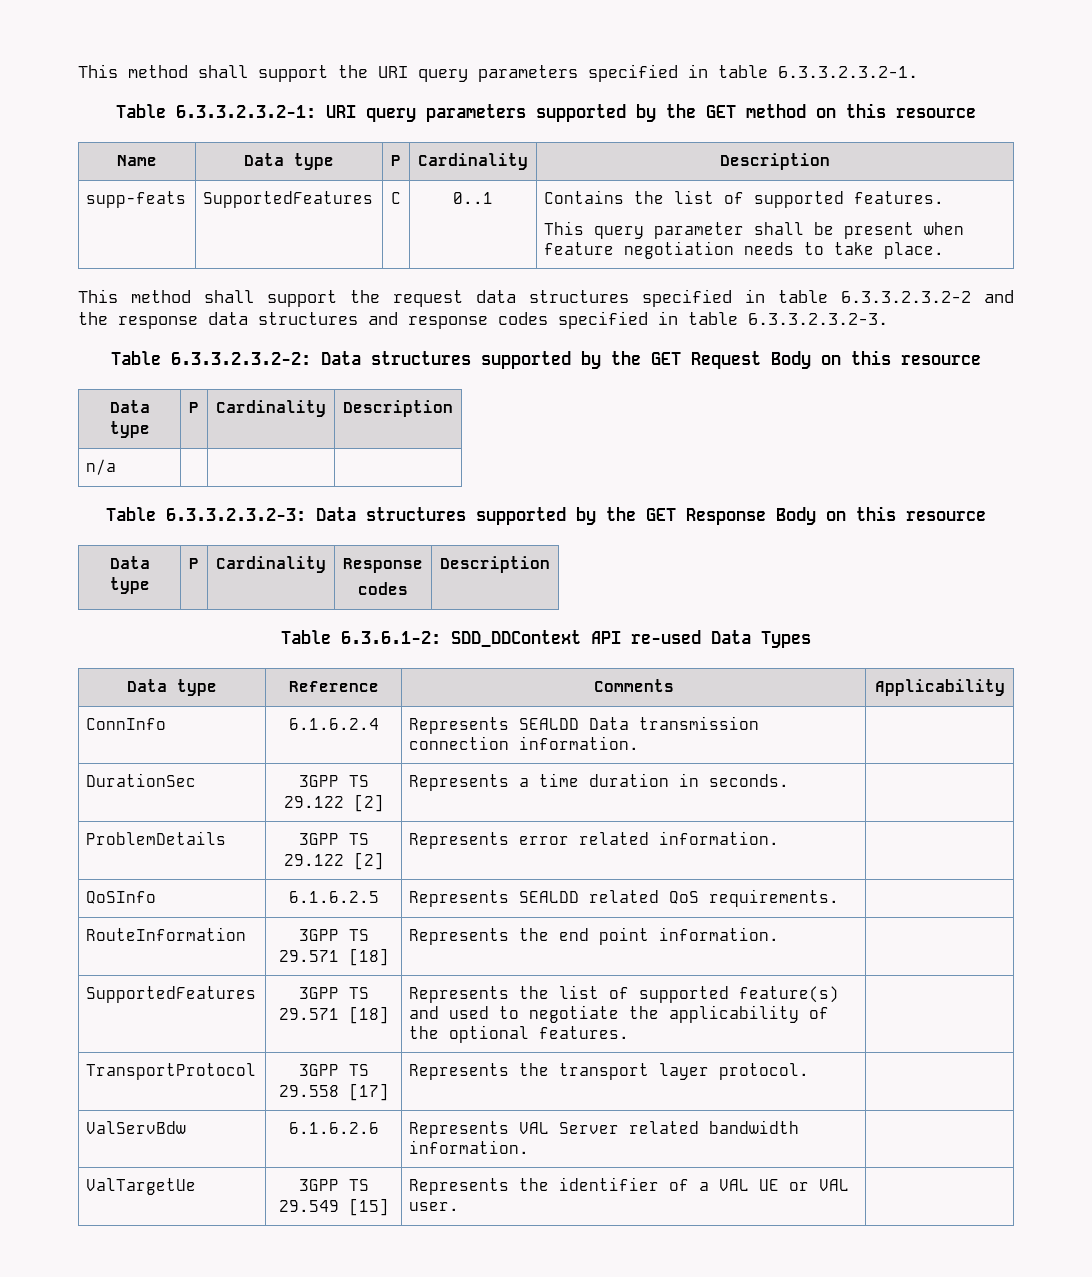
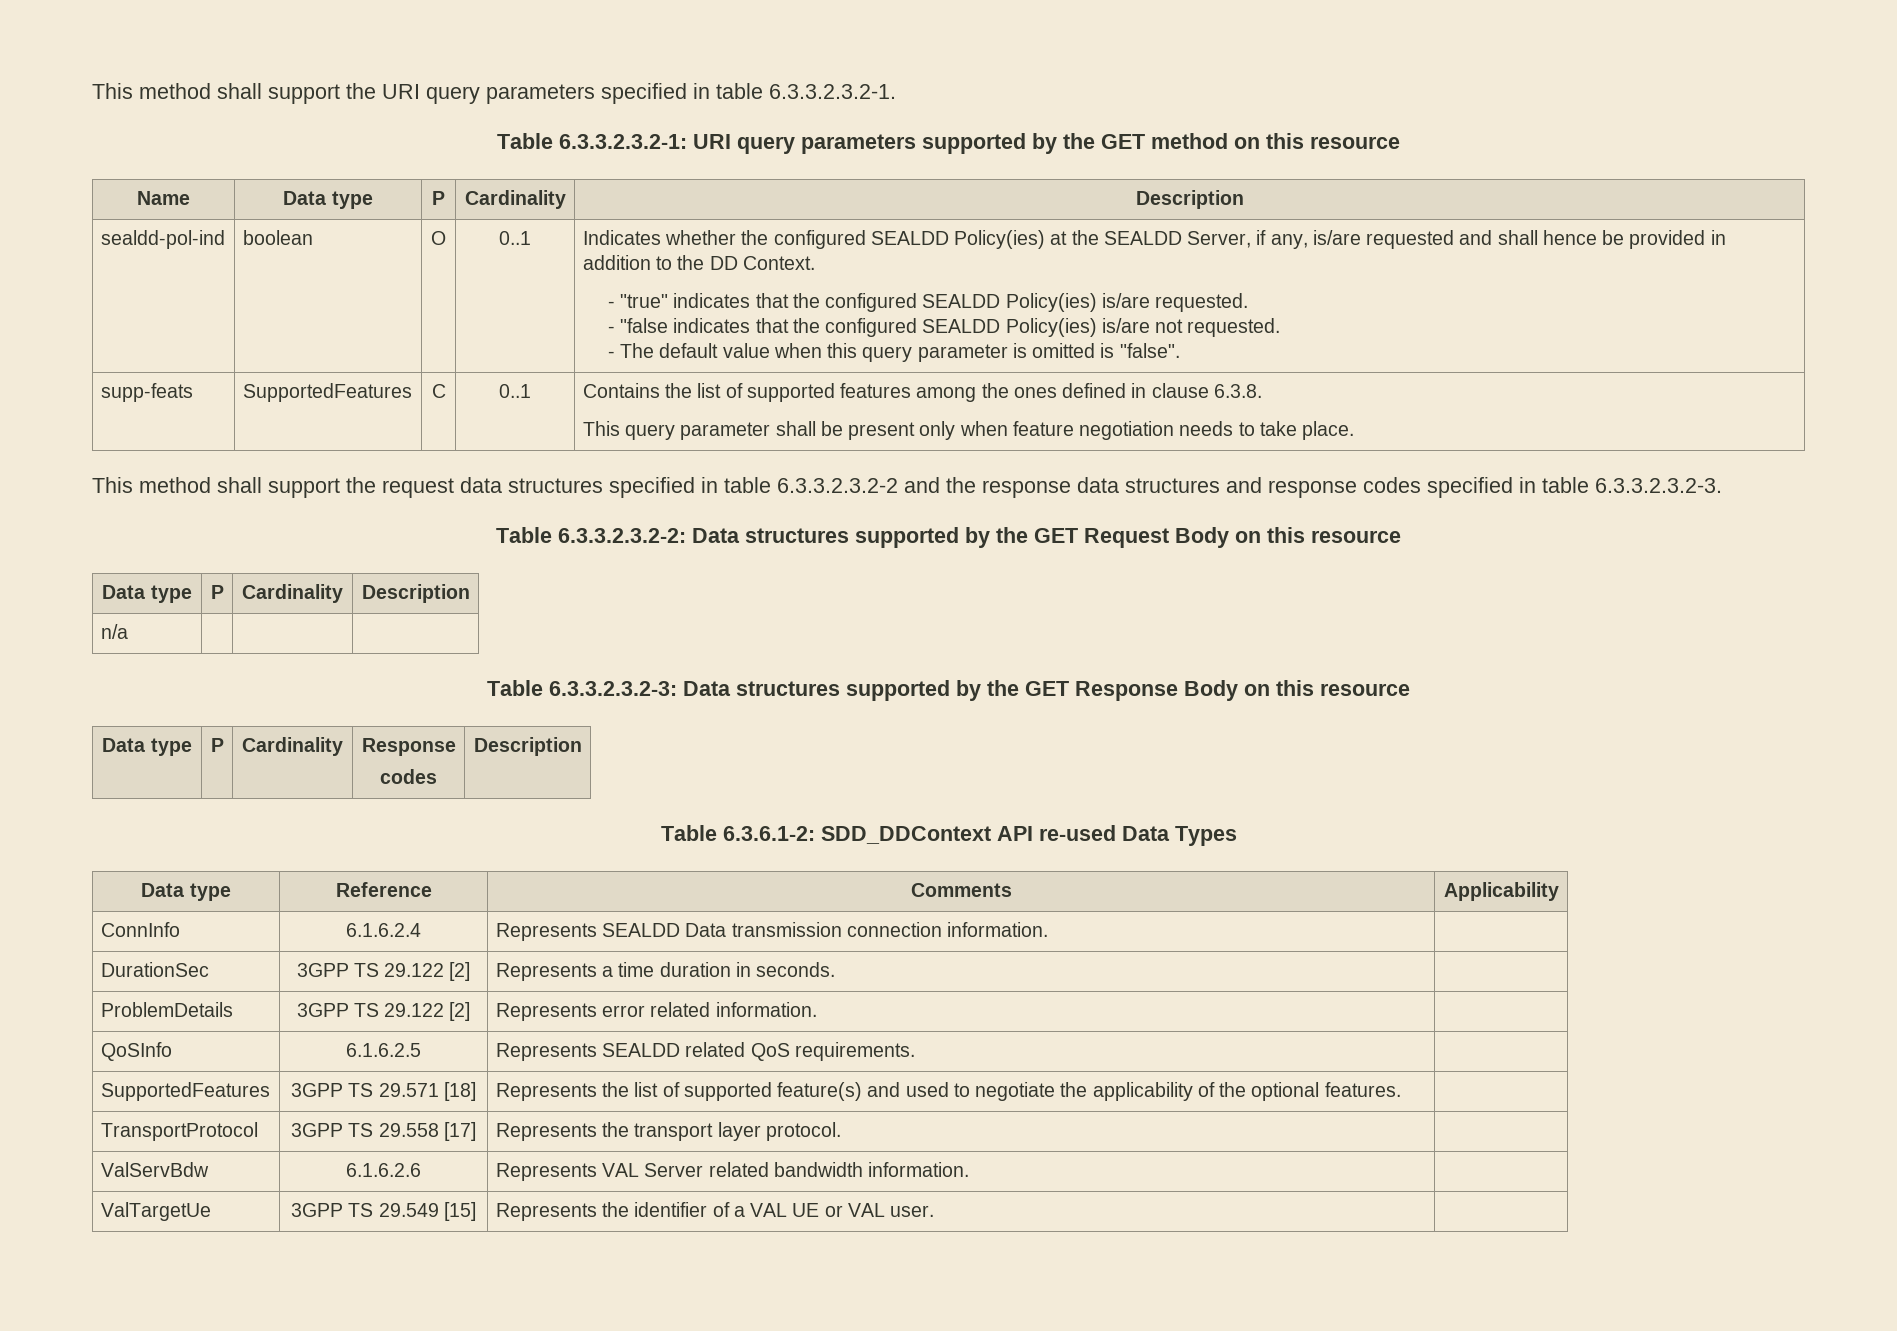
(830, 161) none -> [100,230,225,249] [242,230,313,245] [431,231,446,245] [499,231,531,245] [582,230,1726,249] [582,255,815,270] [607,293,1249,312] [607,318,1281,337] [607,343,1180,362] // sealdd-pol-ind | boolean | O | 0..1 | Indicates whether the configured SEALDD Policy(ies) at the SEALDD Server, if any, is/are requested and shall hence be provided in addition to the DD Context. // - "true" indicates that the configured SEALDD Policy(ies) is/are requested. // - "false indicates that the configured SEALDD Policy(ies) is/are not requested. // - The default value when this query parameter is omitted is "false".
[854,191,945,204] features. -> [840,383,1262,402] features among the ones defined in clause 6.3.8.
(915, 230) none -> [919,421,956,440] only
[86,927,247,941] [298,929,369,941] [278,948,389,966] [409,927,780,945] // RouteInformation | 3GPP TS 29.571 [18] | Represents the end point information. | -> (915, 1051) none

